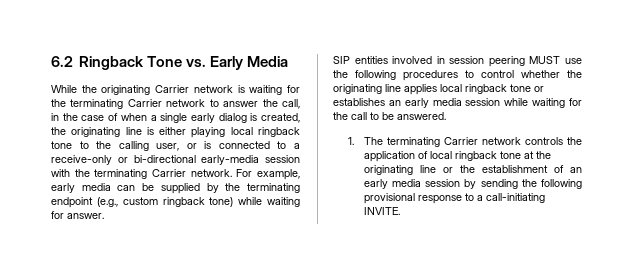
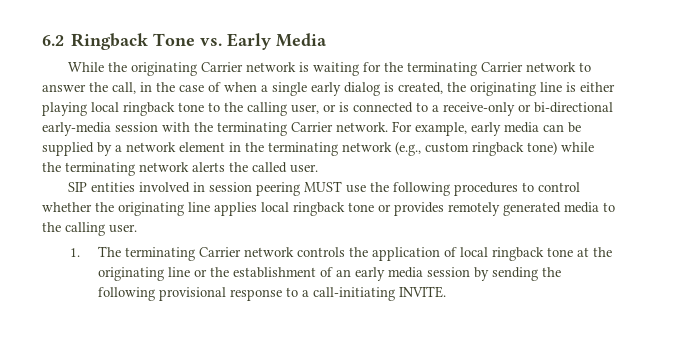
[225,183,300,193] [51,197,93,208] the terminating endpoint -> [115,142,392,156] a network element in the terminating network
[267,197,300,207] [51,211,104,219] waiting for answer. -> [42,162,318,176] the terminating network alerts the called user.
[333,98,582,108] [333,112,446,120] establishes an early media session while waiting for the call to be answered. -> [394,202,615,216] [42,222,137,236] provides remotely generated media to the calling user.

